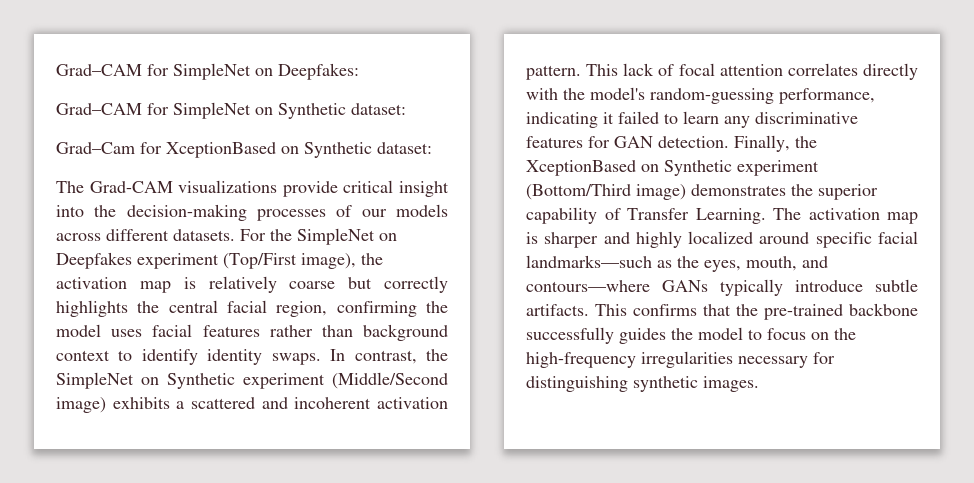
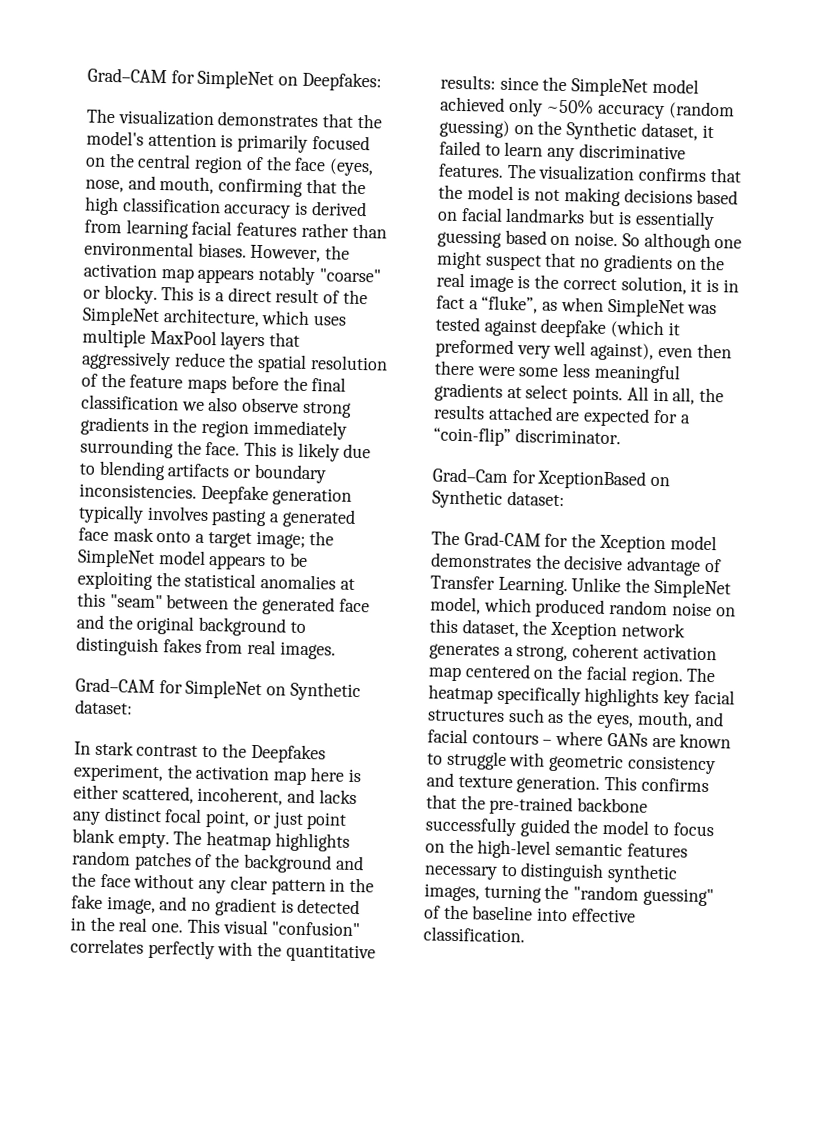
(359, 71) none -> [86,108,383,129] [86,130,370,153] [85,152,375,177] [85,175,366,197] [84,196,367,219] [84,219,387,239] [84,240,351,263] [83,263,381,286] [83,284,368,305] [82,306,347,327] [82,328,301,351] [81,350,388,373] [81,372,347,394] [81,394,352,418] [80,416,347,440] [80,438,372,462] [79,460,327,484] [79,483,353,506] [78,504,356,528] [78,527,335,549] [77,548,308,571] [77,570,355,590] [77,592,370,616] [76,614,306,637] [76,636,336,660] // The visualization demonstrates that the model's attention is primarily focused on the central region of the face (eyes, nose, and mouth, confirming that the high classification accuracy is derived from learning facial features rather than environmental biases. However, the activation map appears notably "coarse" or blocky. This is a direct result of the SimpleNet architecture, which uses multiple MaxPool layers that aggressively reduce the spatial resolution of the feature maps before the final classification we also observe strong gradients in the region immediately surrounding the face. This is likely due to blending artifacts or boundary inconsistencies. Deepfake generation typically involves pasting a generated face mask onto a target image; the SimpleNet model appears to be exploiting the statistical anomalies at this "seam" between the generated face and the original background to distinguish fakes from real images.
(406, 109) none -> [74,740,326,764] [73,763,361,786] [73,784,357,806] [72,807,348,830] [72,828,350,852] [72,850,364,874] [71,872,375,896] [71,894,361,917] [70,916,361,937] [70,938,376,963] [440,74,699,97] [440,96,735,120] [439,119,714,141] [439,140,686,162] [438,163,742,183] [438,184,739,207] [437,206,715,231] [437,229,743,252] [436,250,726,274] [436,272,739,295] [436,295,718,318] [435,316,680,339] [435,338,732,361] [434,360,681,384] [434,382,725,405] [433,404,691,427] [433,426,621,447] // In stark contrast to the Deepfakes experiment, the activation map here is either scattered, incoherent, and lacks any distinct focal point, or just point blank empty. The heatmap highlights random patches of the background and the face without any clear pattern in the fake image, and no gradient is detected in the real one. This visual "confusion" correlates perfectly with the quantitative results: since the SimpleNet model achieved only ~50% accuracy (random guessing) on the Synthetic dataset, it failed to learn any discriminative features. The visualization confirms that the model is not making decisions based on facial landmarks but is essentially guessing based on noise. So although one might suspect that no gradients on the real image is the correct solution, it is in fact a “fluke”, as when SimpleNet was tested against deepfake (which it preformed very well against), even then there were some less meaningful gradients at select points. All in all, the results attached are expected for a “coin-flip” discriminator.
[178,180,449,197] [56,204,448,221] [56,228,397,245] [56,252,383,269] [56,276,448,293] [56,300,448,317] [56,324,448,341] [56,349,448,365] [56,372,448,389] [56,397,448,413] [526,63,918,80] [526,87,875,104] [526,111,858,128] [526,135,817,152] [526,160,819,176] [526,184,878,200] [526,207,918,224] [526,231,918,248] [526,255,652,268] visualizations provide critical insight into the decision-making processes of our models across different datasets. For the SimpleNet on Deepfakes experiment (Top/First image), the activation map is relatively coarse but correctly highlights the central facial region, confirming the model uses facial features rather than background context to identify identity swaps. In contrast, the SimpleNet on Synthetic experiment (Middle/Second image) exhibits a scattered and incoherent activation pattern. This lack of focal attention correlates directly with the model's random-guessing performance, indicating it failed to learn any discriminative features for GAN detection. Finally, the XceptionBased on Synthetic experiment (Bottom/Third image) demonstrates the superior capability of Transfer Learning. The activation map is sharper and highly localized around specific facial landmarks—such -> [544,533,717,554] [431,552,722,576] [430,575,731,599] [430,596,736,618] [429,618,685,641] [429,643,717,662] [428,663,717,686] [428,684,735,708] [427,708,545,723] for the Xception model demonstrates the decisive advantage of Transfer Learning. Unlike the SimpleNet model, which produced random noise on this dataset, the Xception network generates a strong, coherent activation map centered on the facial region. The heatmap specifically highlights key facial structures such
[526,279,918,296] [526,304,589,316] contours—where GANs typically introduce subtle artifacts. -> [427,728,732,749] [427,750,716,775] [426,772,601,794] facial contours – where GANs are known to struggle with geometric consistency and texture generation.
[619,328,666,344] guides -> [519,818,571,838] guided
[526,351,835,368] [526,376,759,392] high-frequency irregularities necessary for distinguishing synthetic images. -> [477,839,688,859] [424,862,679,884] [424,883,714,907] [424,904,636,923] [423,926,525,943] high-level semantic features necessary to distinguish synthetic images, turning the "random guessing" of the baseline into effective classification.

